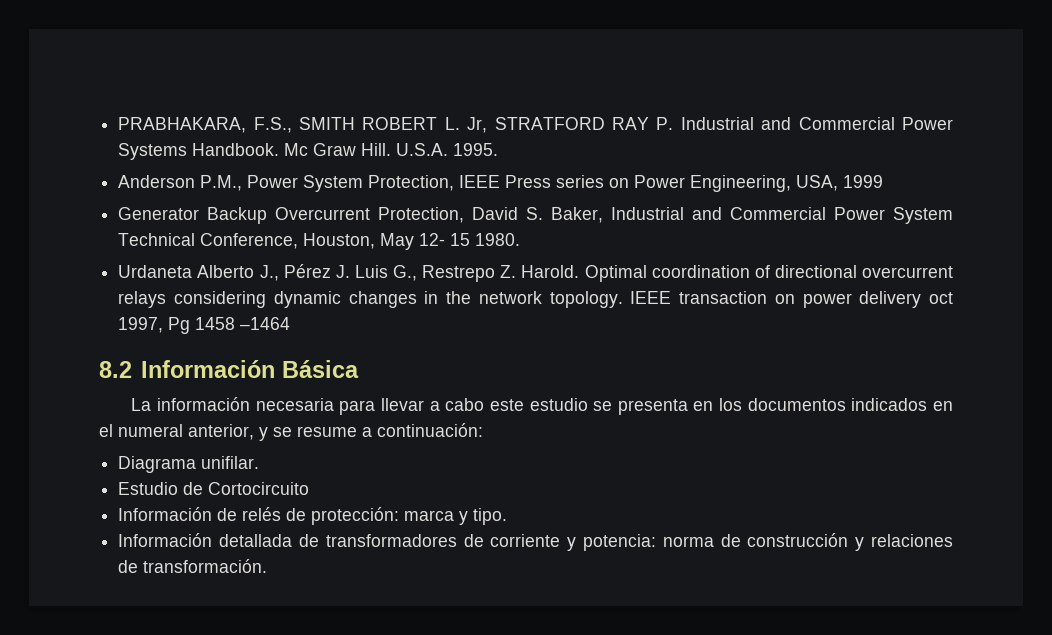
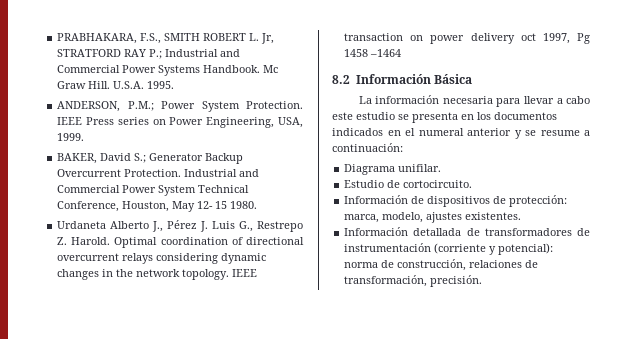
[656,117,674,130] P. -> [149,49,163,59] P.;
[118,175,455,192] Anderson P.M., Power System Protection, -> [57,101,303,112] ANDERSON, P.M.; Power System Protection.
[843,175,884,188] [118,207,604,224] 1999 // Generator Backup Overcurrent Protection, David S. Baker, -> [57,133,85,141] [57,153,244,164] [57,169,182,177] 1999. // BAKER, David S.; Generator Backup Overcurrent Protection.
[188,424,254,440] anterior, -> [467,128,511,136] anterior
[208,482,310,495] Cortocircuito -> [403,180,473,188] cortocircuito.
[242,507,282,521] relés -> [427,196,491,207] dispositivos
[404,508,508,525] marca y tipo. -> [344,212,522,223] marca, modelo, ajustes existentes.
[490,533,953,551] [118,559,268,573] corriente y potencia: norma de construcción y relaciones de transformación. -> [344,243,554,255] [344,259,539,271] [344,275,483,287] instrumentación (corriente y potencial): norma de construcción, relaciones de transformación, precisión.

